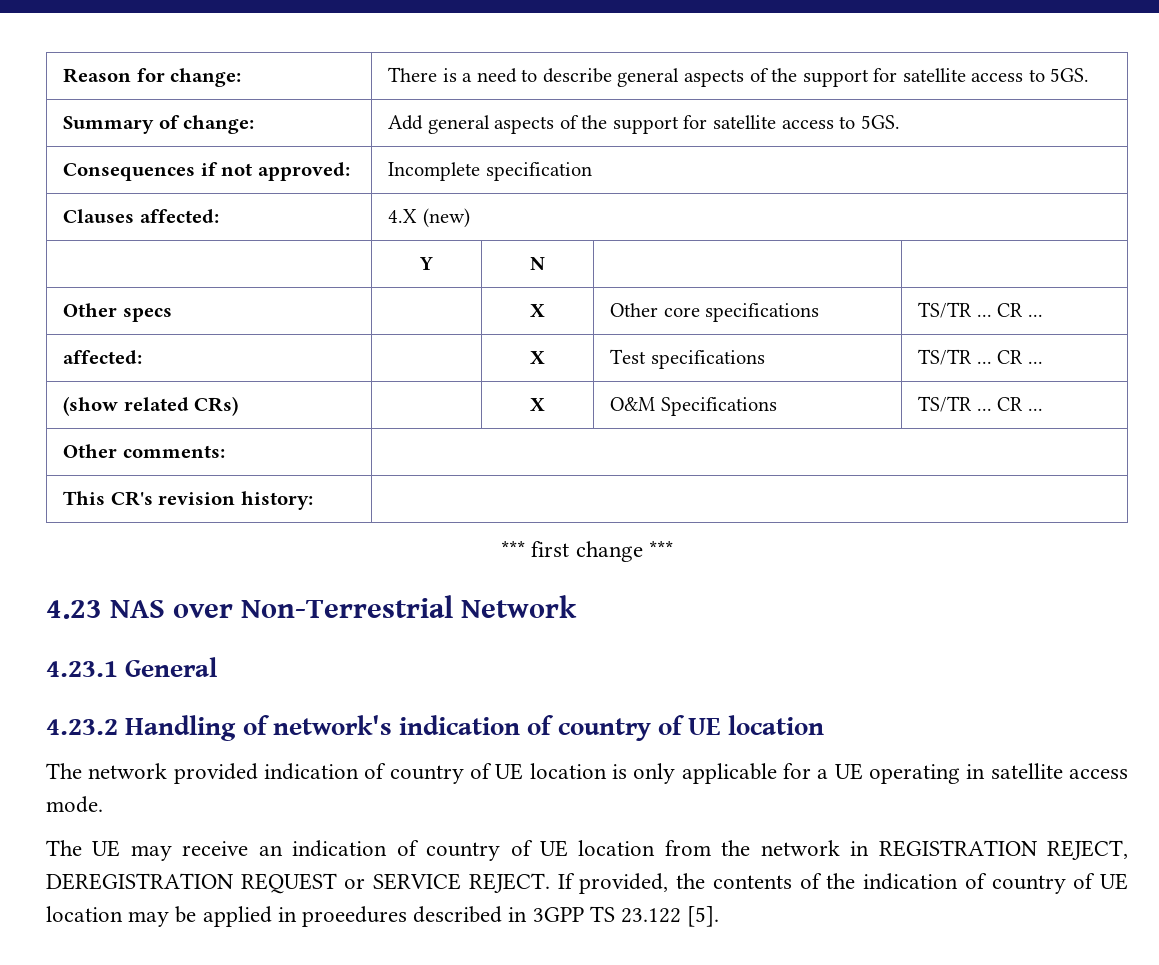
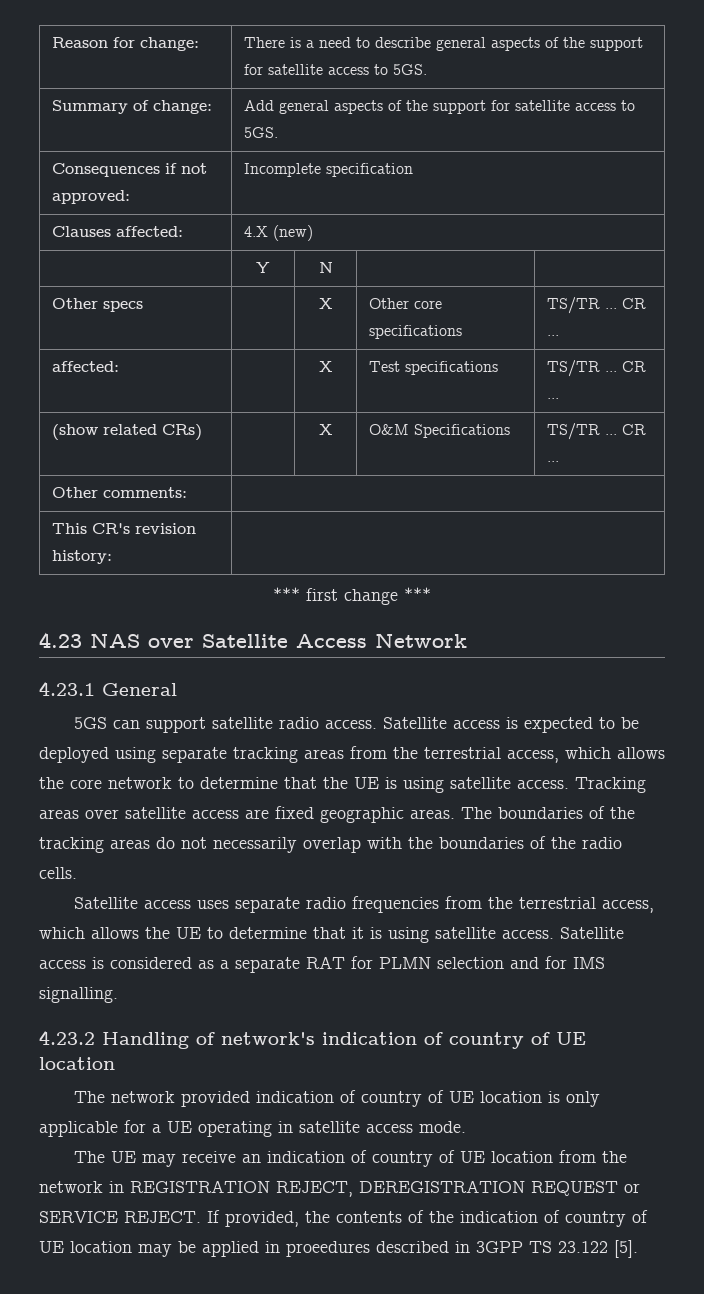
[241,595,454,618] Non-Terrestrial -> [202,634,367,648] Satellite Access
(218, 667) none -> [73,717,639,733] [39,746,665,763] [39,777,646,793] [39,806,635,823] [39,836,622,853] [39,867,77,879] [73,896,654,913] [39,927,624,943] [39,956,605,973] [39,987,118,1003] // 5GS can support satellite radio access. Satellite access is expected to be deployed using separate tracking areas from the terrestrial access, which allows the core network to determine that the UE is using satellite access. Tracking areas over satellite access are fixed geographic areas. The boundaries of the tracking areas do not necessarily overlap with the boundaries of the radio cells. // Satellite access uses separate radio frequencies from the terrestrial access, which allows the UE to determine that it is using satellite access. Satellite access is considered as a separate RAT for PLMN selection and for IMS signalling.

